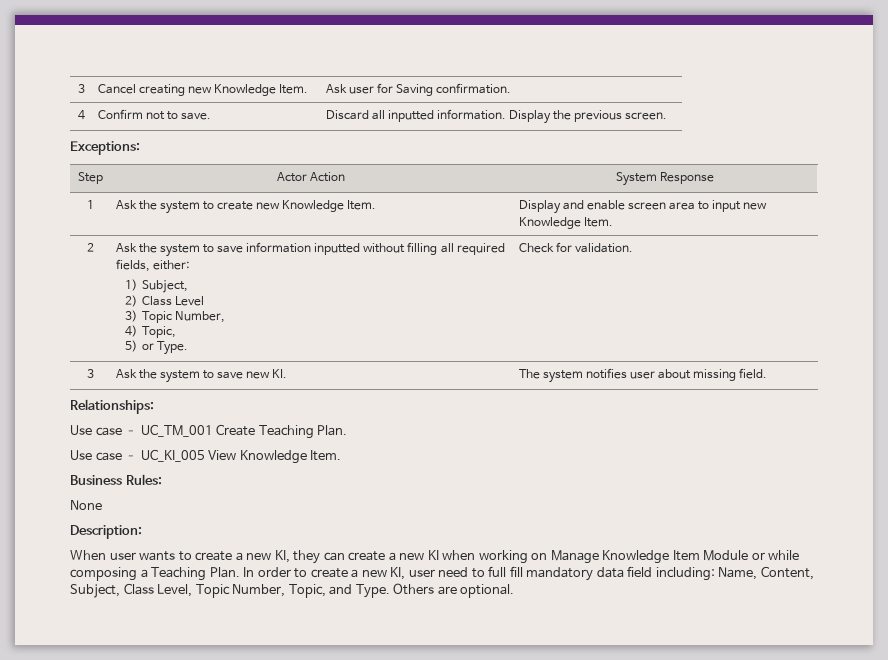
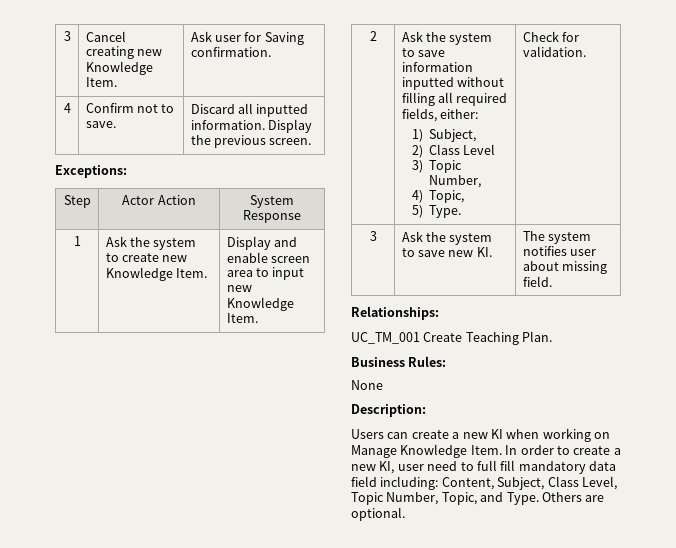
[142,343,155,350] or -> (423, 211) none
[70,425,138,436] Use case – -> (439, 313) none
[70,449,342,464] [70,474,162,485] [70,500,102,510] [70,525,142,539] [70,550,321,564] Use case – UC_KI_005 View Knowledge Item. // Business Rules: // None // Description: // When user wants to create a new KI, they -> [351,356,447,367] [351,380,383,390] [351,404,426,417] [351,429,384,439] Business Rules: // None // Description: // Users
[672,550,800,561] [70,567,240,581] Item Module or while composing a Teaching Plan. -> [470,445,502,455] Item.
[718,567,758,580] Name, -> (439, 483) none

